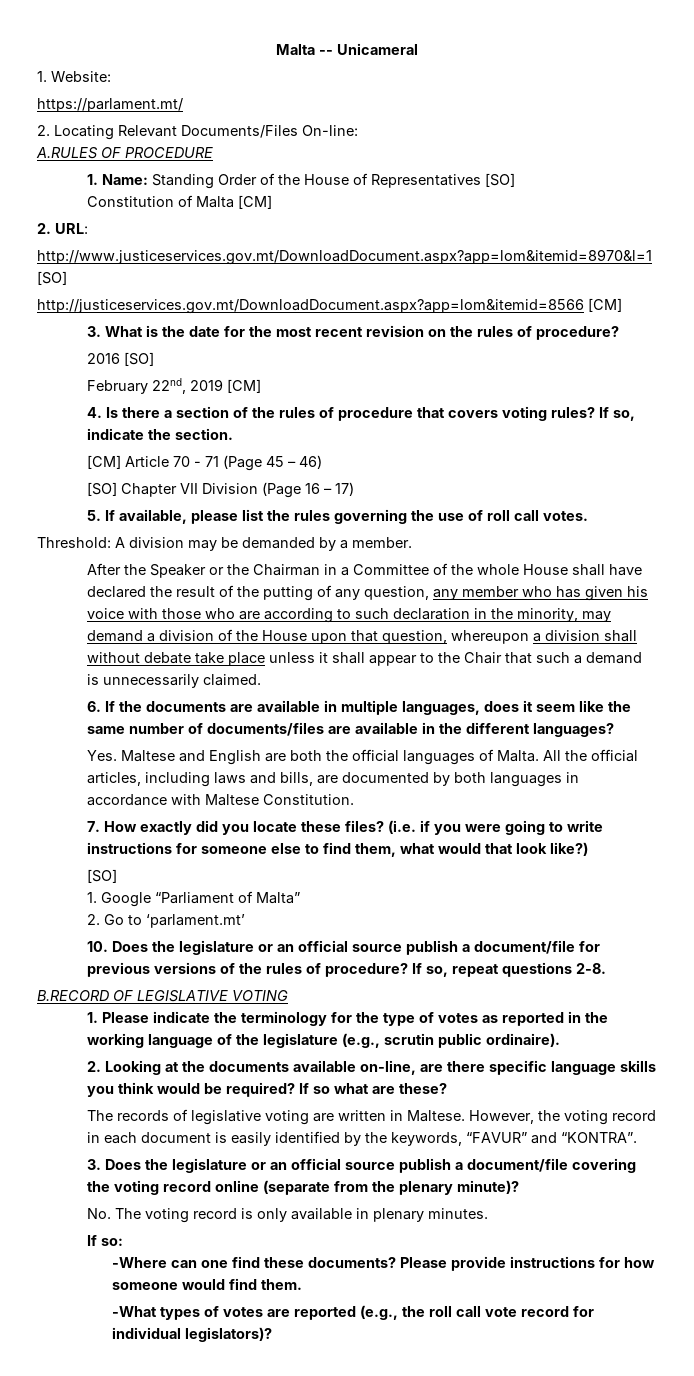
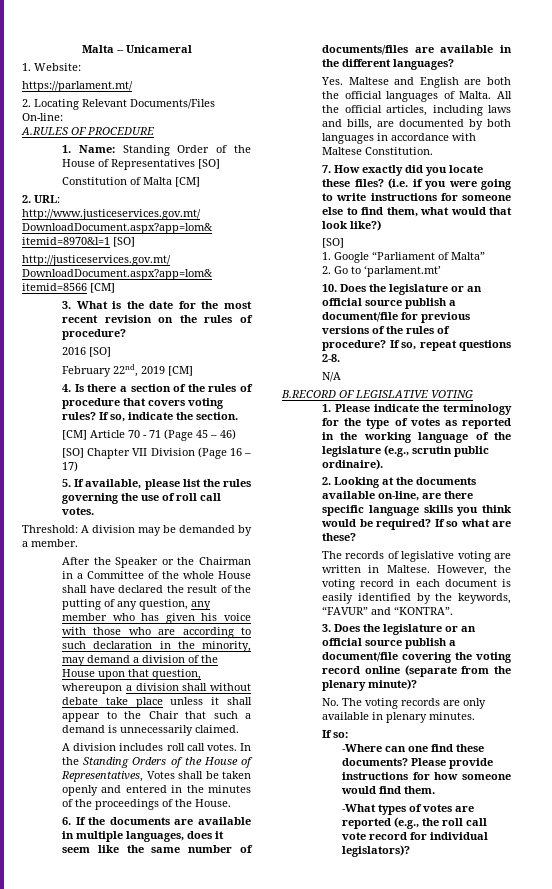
(261, 680) none -> [62,743,251,751] [62,757,253,768] [61,771,252,782] [62,785,252,796] [62,799,232,810] // A division includes roll call votes. In the Standing Orders of the House of Representatives, Votes shall be taken openly and entered in the minutes of the proceedings of the House.
(606, 968) none -> [322,372,342,382] // N/A
[192,1208,253,1219] record is -> [401,698,461,706] records are

